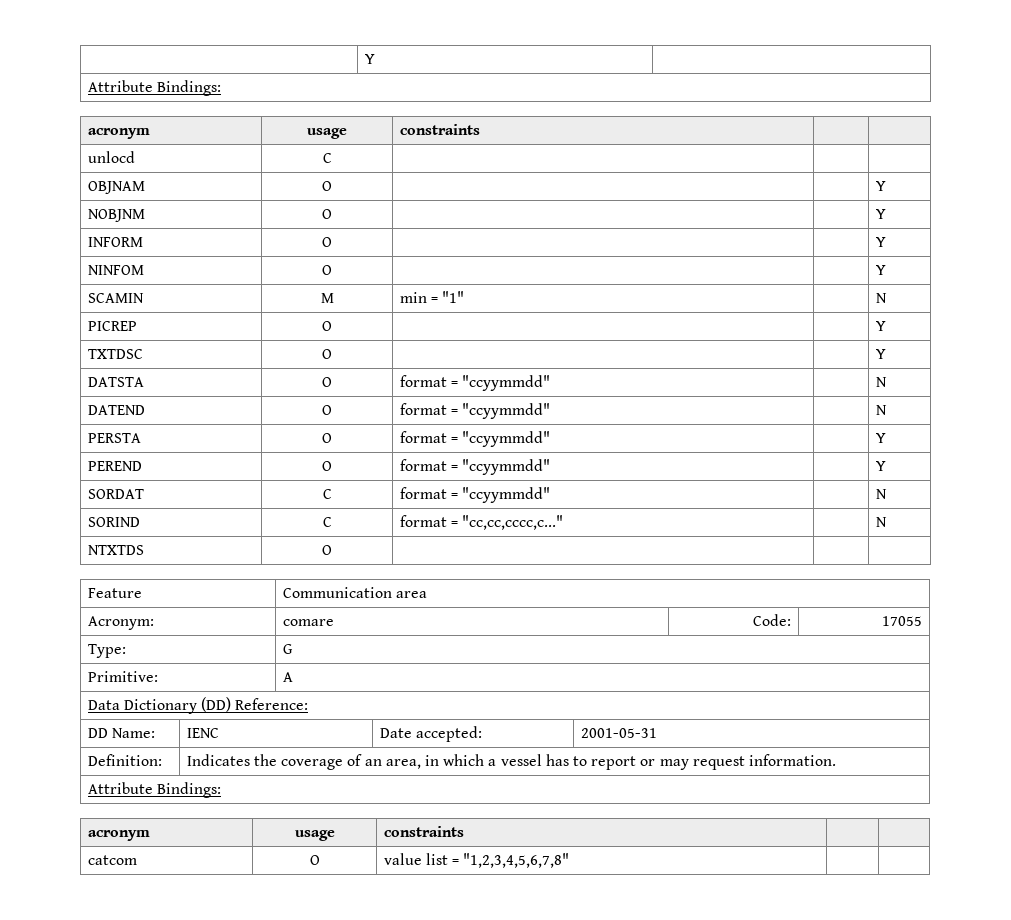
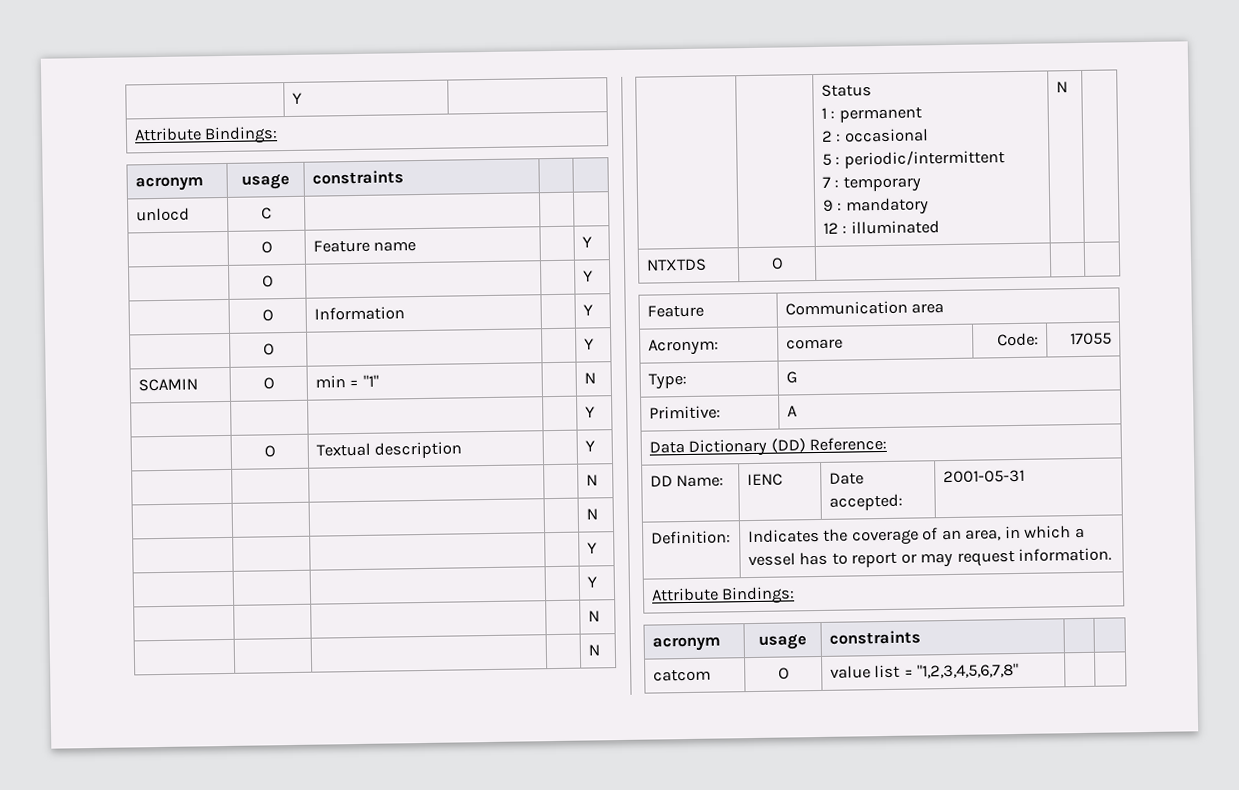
[87,181,145,194] [322,181,332,191] [875,181,886,191] [87,209,145,222] [322,209,332,219] [875,209,886,219] [87,237,143,247] [322,237,332,247] [875,237,886,247] [87,265,144,275] OBJNAM | O | | | Y // NOBJNM | O | | | Y // INFORM | O | | | Y // NINFOM -> [260,241,273,254] [312,239,417,253] [581,236,592,248] [261,275,274,288] [582,270,593,282] [261,309,274,322] [313,306,405,321] [582,304,593,316] | O | Feature name | | Y // | O | | | Y // | O | Information | | Y //
[320,293,334,303] M -> [262,377,275,390] O
[87,321,137,331] [322,321,332,331] [875,321,886,331] [87,349,143,359] [322,349,332,359] [875,349,886,359] [87,377,144,387] [322,377,332,387] [399,375,551,391] [875,377,887,387] [87,405,145,415] [322,405,332,415] [399,403,551,419] [875,405,887,415] [87,433,141,443] [322,433,332,443] [399,431,551,447] [875,433,886,443] [87,461,142,471] [322,461,332,471] [399,459,551,475] [875,461,886,471] [87,489,144,499] [322,489,332,499] [399,487,551,503] [875,489,887,499] [87,517,140,527] [322,517,332,527] [399,515,564,530] [875,517,887,527] PICREP | O | | | Y // TXTDSC | O | | | Y // DATSTA | O | format = "ccyymmdd" | | N // DATEND | O | format = "ccyymmdd" | | N // PERSTA | O | format = "ccyymmdd" | | Y // PEREND | O | format = "ccyymmdd" | | Y // SORDAT | C | format = "ccyymmdd" | | N // SORIND | C | format = "cc,cc,cccc,c..." | | N -> [584,406,595,418] [263,445,276,458] [315,441,463,459] [584,440,595,452] [585,474,598,486] [585,508,598,520] [586,542,597,554] [586,576,597,588] [587,610,600,622] [587,644,600,656] [820,84,872,97] [820,106,922,123] [821,128,929,143] [821,149,1005,169] [821,175,921,193] [822,197,929,216] [822,220,940,235] [1055,81,1068,93] | | | | Y // | O | Textual description | | Y // | | | | N // | | | | N // | | | | Y // | | | | Y // | | | | N // | | | | N // | | Status // 1 : permanent // 2 : occasional // 5 : periodic/intermittent // 7 : temporary // 9 : mandatory // 12 : illuminated | N |

